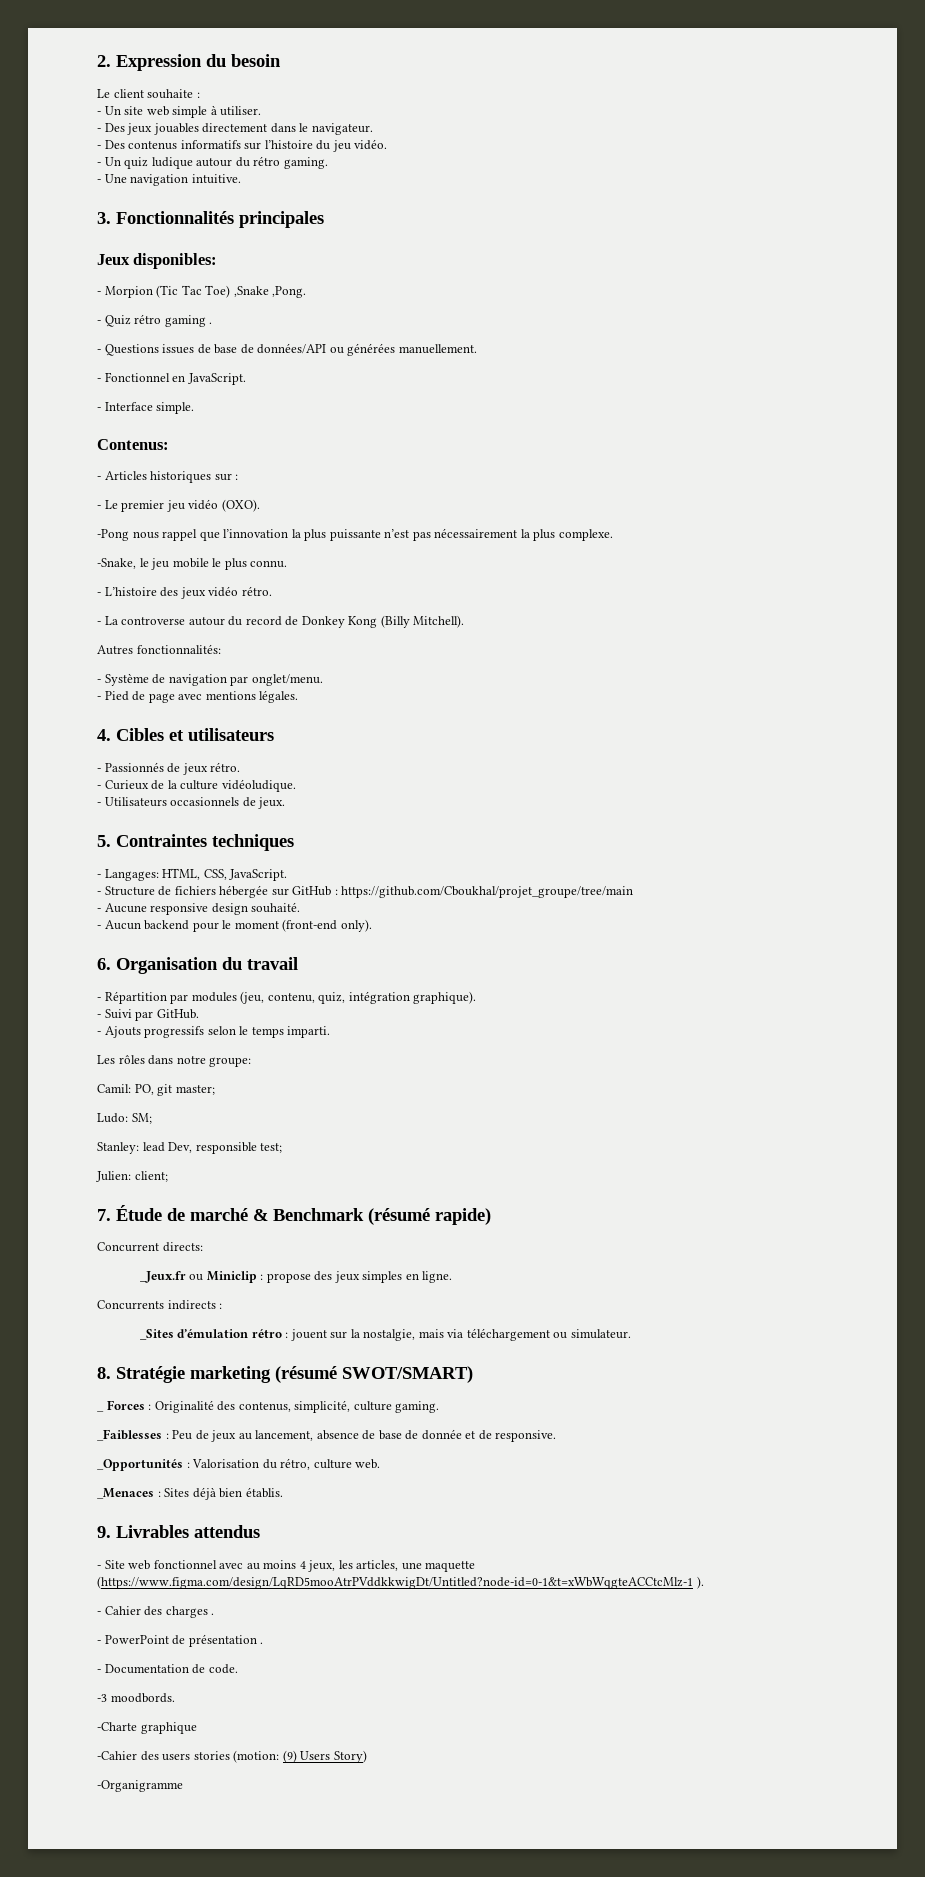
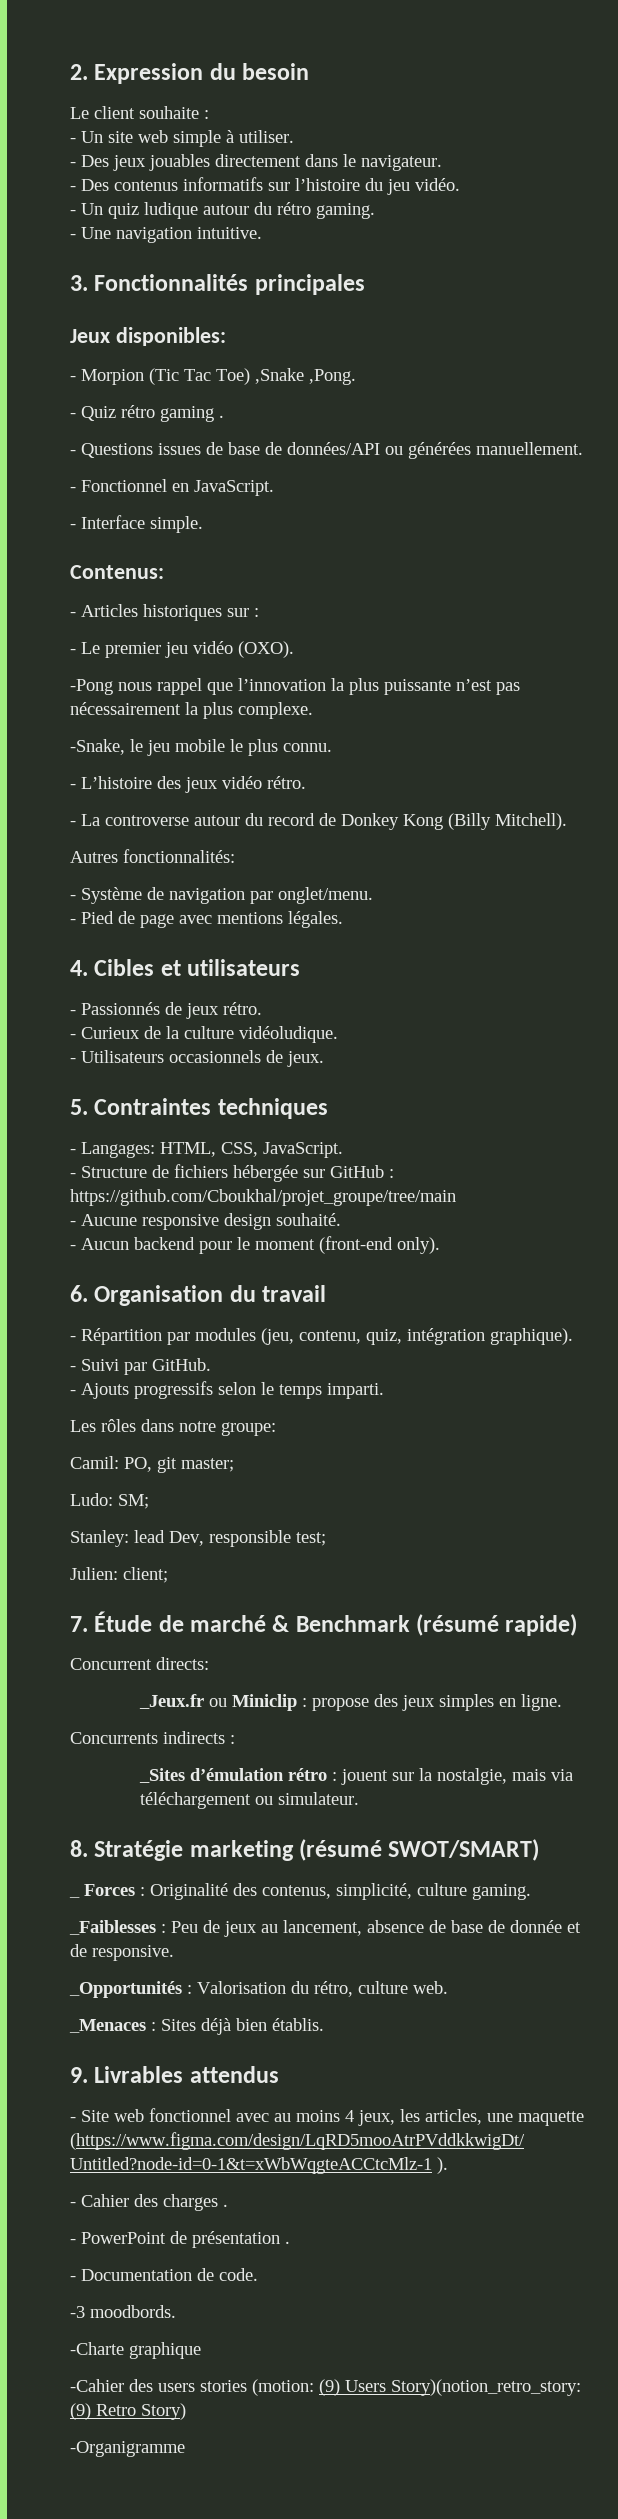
(331, 1755) none -> [391,2379,581,2396] [70,2403,136,2420] Story)(notion_retro_story: (9) Retro

